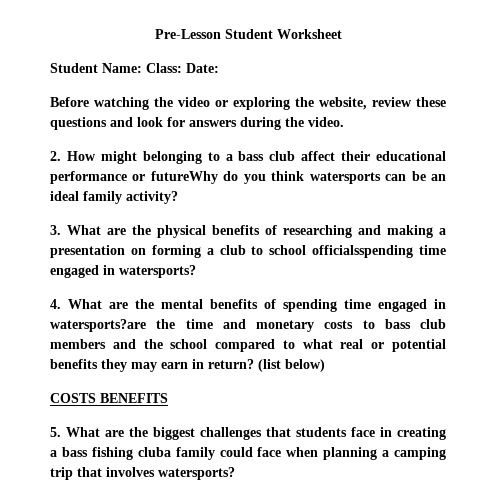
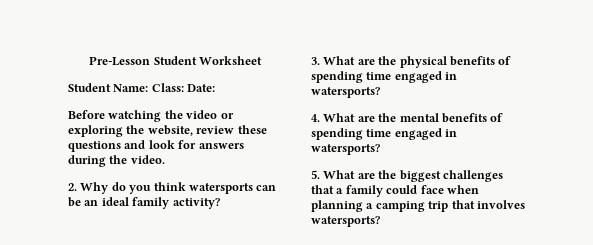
[66,151,446,164] [50,171,218,184] How might belonging to a bass club affect their educational performance or futureWhy -> [80,182,109,194] Why
[283,225,446,238] [50,245,414,258] researching and making a presentation on forming a club to school officialsspending -> [311,71,363,83] spending
[50,319,446,332] [50,339,446,352] [50,359,325,372] [50,393,168,403] watersports?are the time and monetary costs to bass club members and the school compared to what real or potential benefits they may earn in return? (list below) // COSTS BENEFITS -> [311,144,380,155] watersports?
[296,427,446,440] [50,447,171,460] students face in creating a bass fishing cluba -> [336,188,344,194] a

